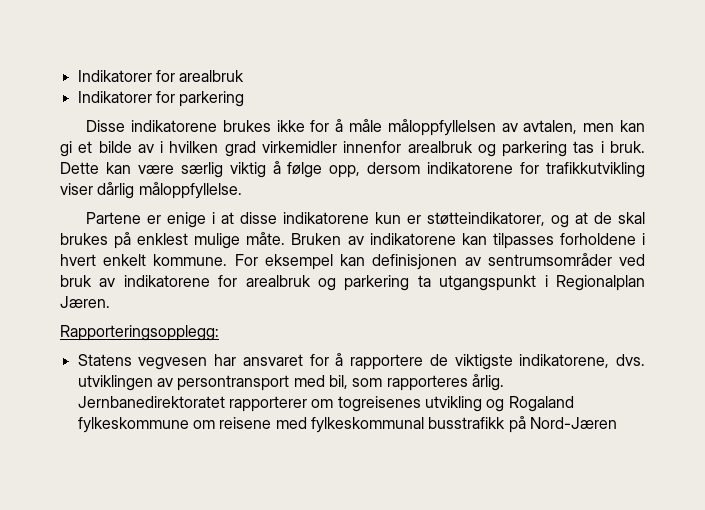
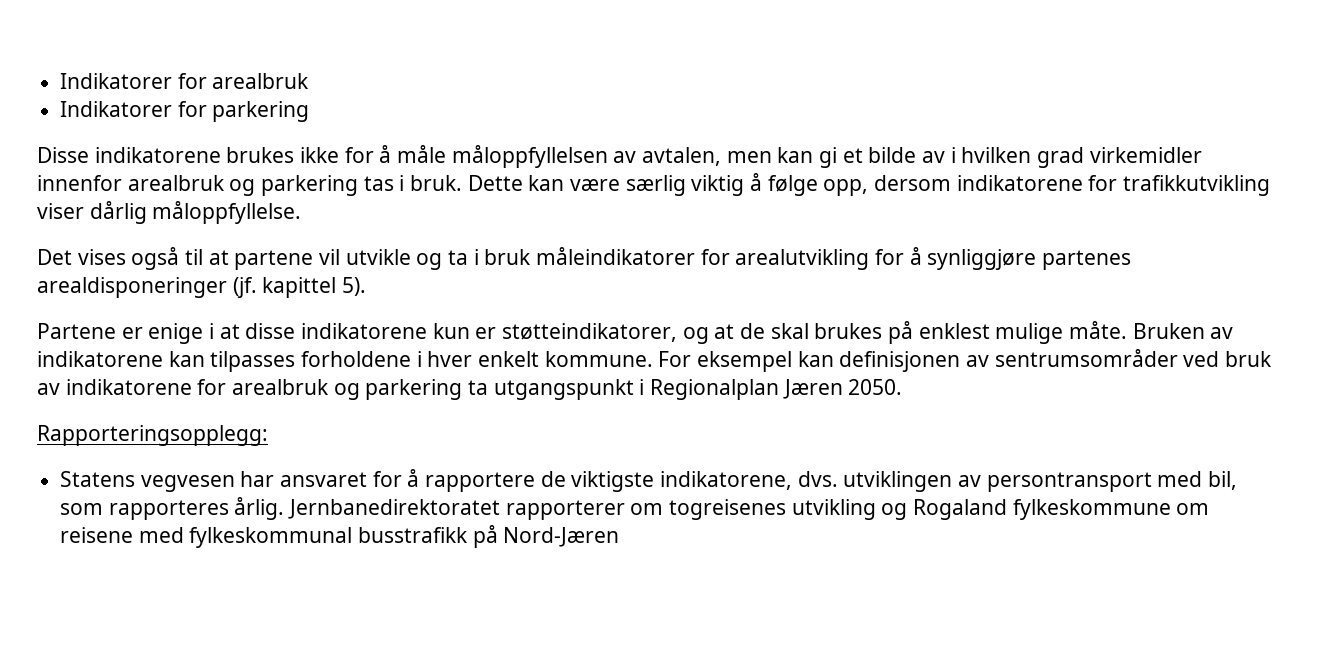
(242, 190) none -> [37,247,1132,270] [37,277,367,298] // Det vises også til at partene vil utvikle og ta i bruk måleindikatorer for arealutvikling for å synliggjøre partenes arealdisponeringer (jf. kapittel 5).
[60,254,96,266] hvert -> [427,351,473,367] hver
[60,296,110,308] Jæren. -> [782,379,903,399] Jæren 2050.

